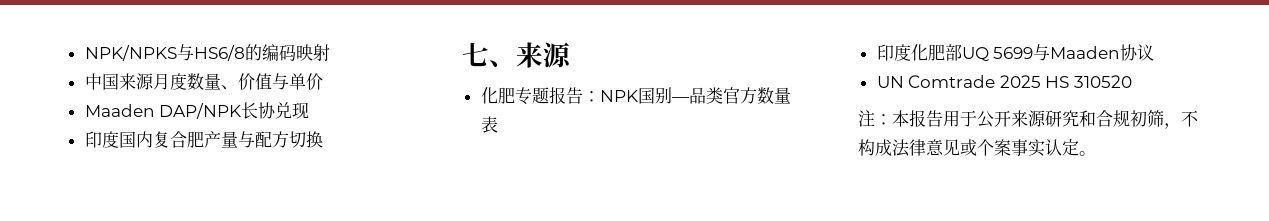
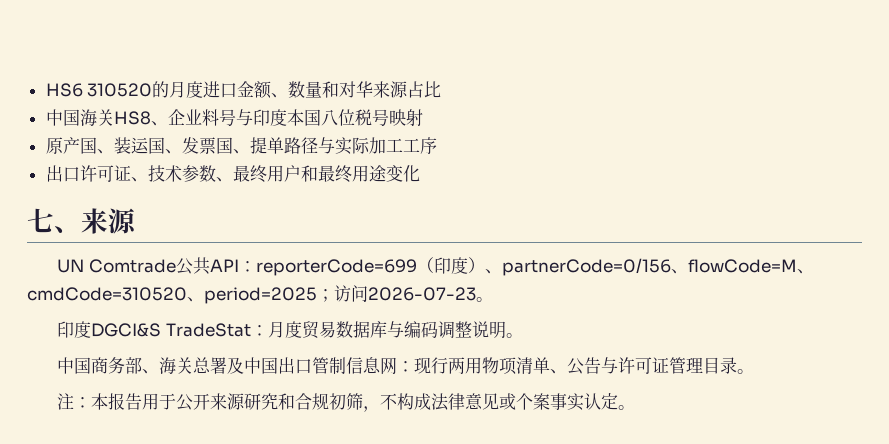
[84,44,330,61] [84,73,323,90] [84,102,310,119] [84,131,323,148] [462,42,572,68] [480,87,791,105] [480,116,498,133] [876,44,1155,62] [876,75,1133,88] NPK/NPKS与HS6/8的编码映射 // 中国来源月度数量、价值与单价 // Maaden DAP/NPK长协兑现 // 印度国内复合肥产量与配方切换 // 七、来源 // 化肥专题报告：NPK国别—品类官方数量表 // 印度化肥部UQ 5699与Maaden协议 // UN Comtrade 2025 HS 310520 -> [45,81,442,99] [45,109,423,127] [45,137,437,155] [45,165,420,183] [27,208,137,234] [57,257,814,276] [27,285,493,304] [57,321,523,339] [57,357,755,375] HS6 310520的月度进口金额、数量和对华来源占比 // 中国海关HS8、企业料号与印度本国八位税号映射 // 原产国、装运国、发票国、提单路径与实际加工工序 // 出口许可证、技术参数、最终用户和最终用途变化 // 七、来源 // UN Comtrade公共API：reporterCode=699（印度）、partnerCode=0/156、flowCode=M、cmdCode=310520、period=2025；访问2026-07-23。 // 印度DGCI&S TradeStat：月度贸易数据库与编码调整说明。 // 中国商务部、海关总署及中国出口管制信息网：现行两用物项清单、公告与许可证管理目录。

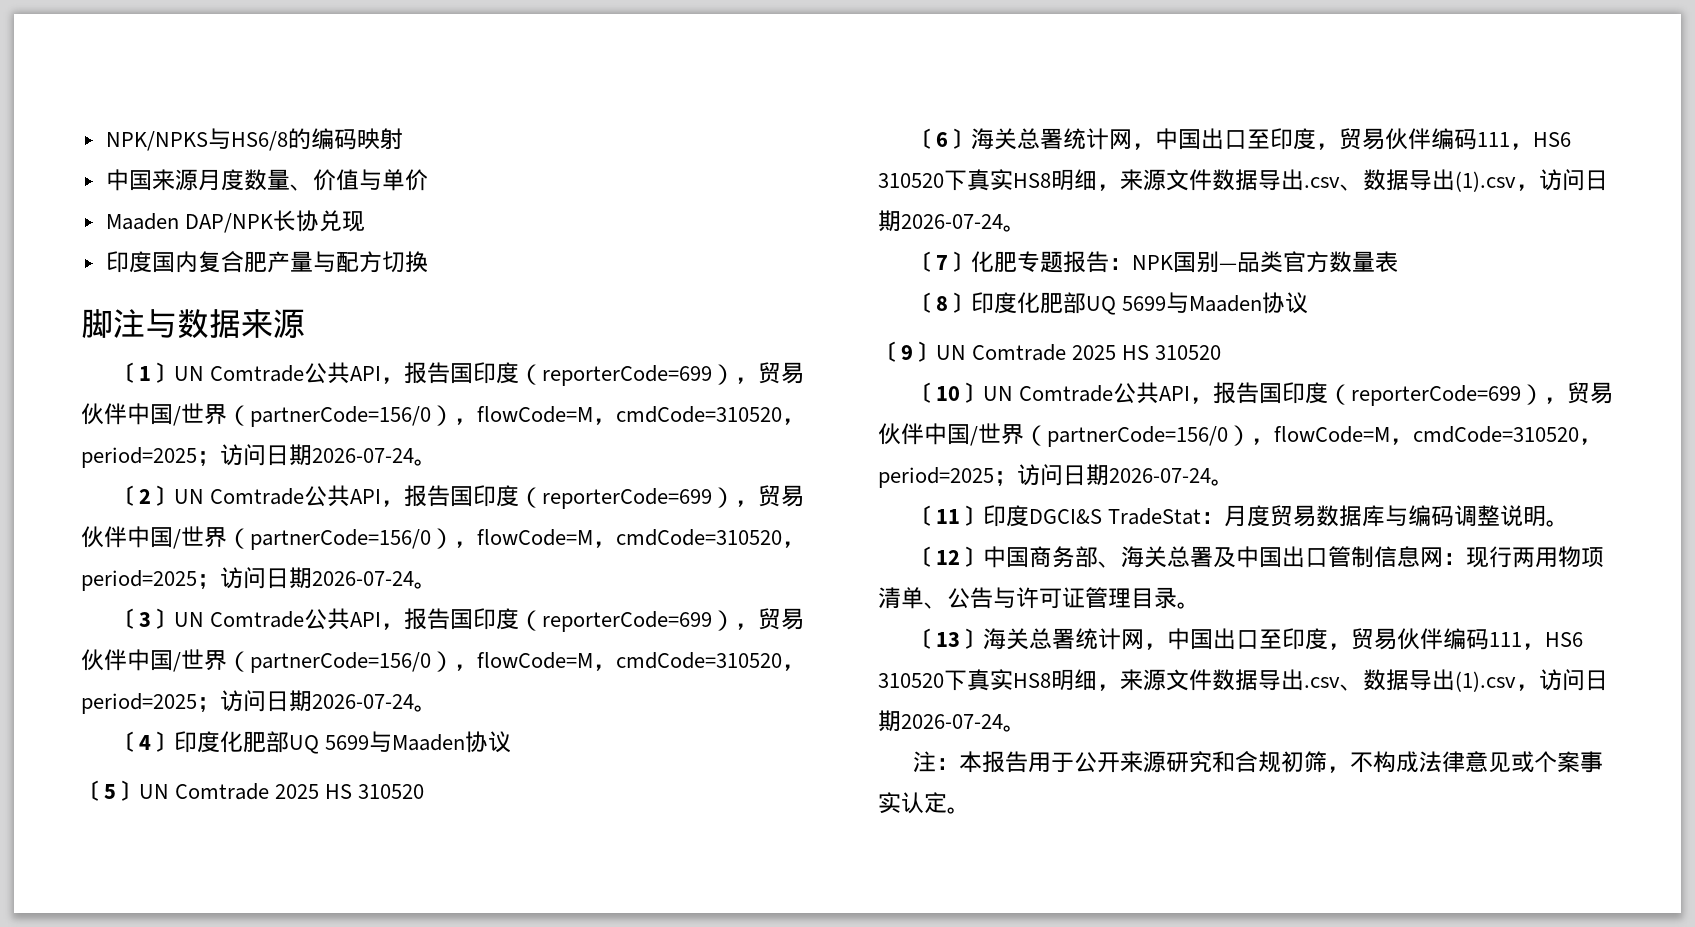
[45,81,442,99] [45,109,423,127] [45,137,437,155] [45,165,420,183] [27,208,81,233] HS6 310520的月度进口金额、数量和对华来源占比 // 中国海关HS8、企业料号与印度本国八位税号映射 // 原产国、装运国、发票国、提单路径与实际加工工序 // 出口许可证、技术参数、最终用户和最终用途变化 // 七、 -> [105,128,403,151] [105,169,428,191] [105,210,365,233] [105,251,428,273] [81,309,241,338] NPK/NPKS与HS6/8的编码映射 // 中国来源月度数量、价值与单价 // Maaden DAP/NPK长协兑现 // 印度国内复合肥产量与配方切换 // 脚注与数据
[57,257,814,276] [27,285,493,304] UN Comtrade公共API：reporterCode=699（印度）、partnerCode=0/156、flowCode=M、cmdCode=310520、period=2025；访问2026-07-23。 // -> [116,362,805,386] [81,403,805,427] [81,444,437,468] [116,485,805,509] [81,526,805,550] [81,567,437,591] [116,608,805,632] [81,649,805,673] [81,690,437,714] [116,731,512,754] [81,780,425,801] [913,128,1572,150] [878,169,1608,192] [878,210,1026,232] [913,251,1399,273] [913,292,1309,315] [878,341,1222,362] [913,382,1614,406] [878,423,1602,447] [878,464,1234,488] [913,505,984,526] 〔1〕UN Comtrade公共API，报告国印度（reporterCode=699），贸易伙伴中国/世界（partnerCode=156/0），flowCode=M，cmdCode=310520，period=2025；访问日期2026-07-24。 // 〔2〕UN Comtrade公共API，报告国印度（reporterCode=699），贸易伙伴中国/世界（partnerCode=156/0），flowCode=M，cmdCode=310520，period=2025；访问日期2026-07-24。 // 〔3〕UN Comtrade公共API，报告国印度（reporterCode=699），贸易伙伴中国/世界（partnerCode=156/0），flowCode=M，cmdCode=310520，period=2025；访问日期2026-07-24。 // 〔4〕印度化肥部UQ 5699与Maaden协议 // 〔5〕UN Comtrade 2025 HS 310520 // 〔6〕海关总署统计网，中国出口至印度，贸易伙伴编码111，HS6 310520下真实HS8明细，来源文件数据导出.csv、数据导出(1).csv，访问日期2026-07-24。 // 〔7〕化肥专题报告：NPK国别—品类官方数量表 // 〔8〕印度化肥部UQ 5699与Maaden协议 // 〔9〕UN Comtrade 2025 HS 310520 // 〔10〕UN Comtrade公共API，报告国印度（reporterCode=699），贸易伙伴中国/世界（partnerCode=156/0），flowCode=M，cmdCode=310520，period=2025；访问日期2026-07-24。 // 〔11〕
(523, 335) none -> [913,546,984,567] 〔12〕
(755, 371) none -> [913,628,1584,650] [878,669,1608,692] [878,710,1026,732] // 〔13〕海关总署统计网，中国出口至印度，贸易伙伴编码111，HS6 310520下真实HS8明细，来源文件数据导出.csv、数据导出(1).csv，访问日期2026-07-24。

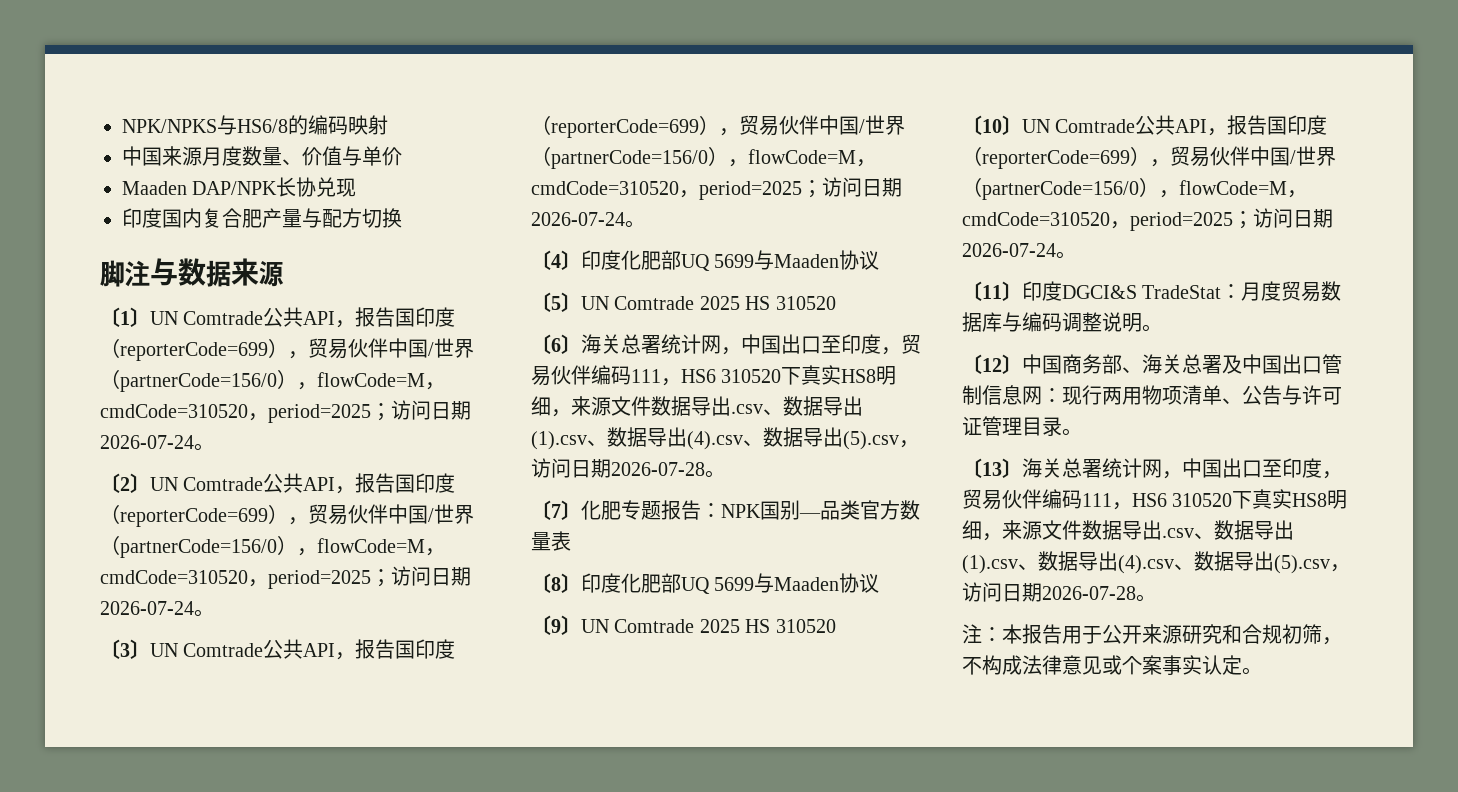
[1516,169,1608,191] [878,210,1003,232] ，访问日期2026-07-24 -> [587,427,919,450] [531,458,705,478] 、数据导出(4).csv、数据导出(5).csv，访问日期2026-07-28
[1516,669,1608,691] [878,710,1003,732] ，访问日期2026-07-24 -> [1018,551,1350,574] [962,582,1136,602] 、数据导出(4).csv、数据导出(5).csv，访问日期2026-07-28

